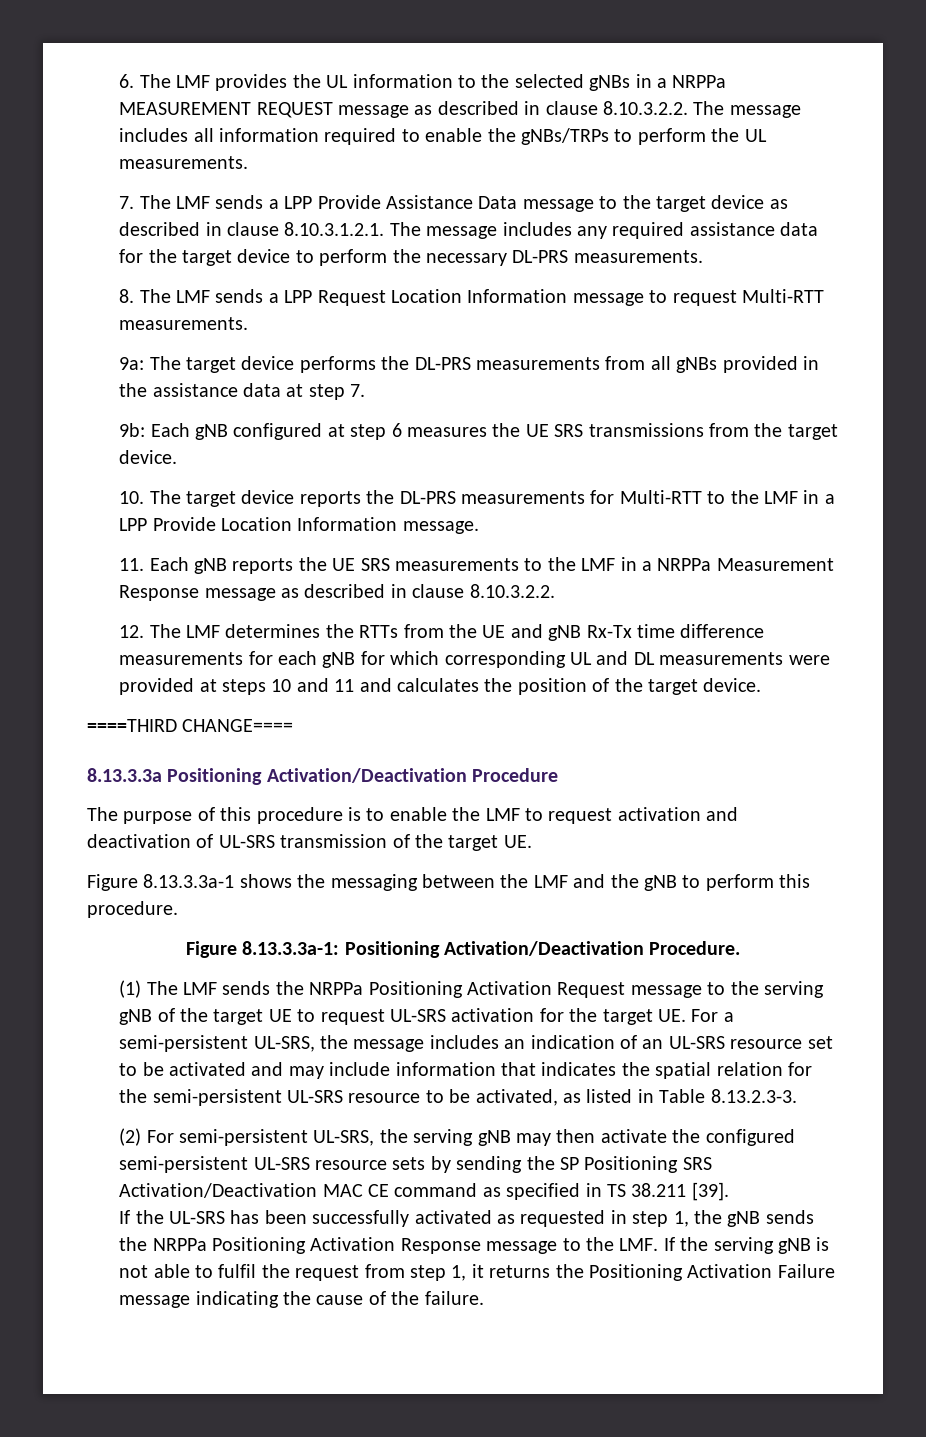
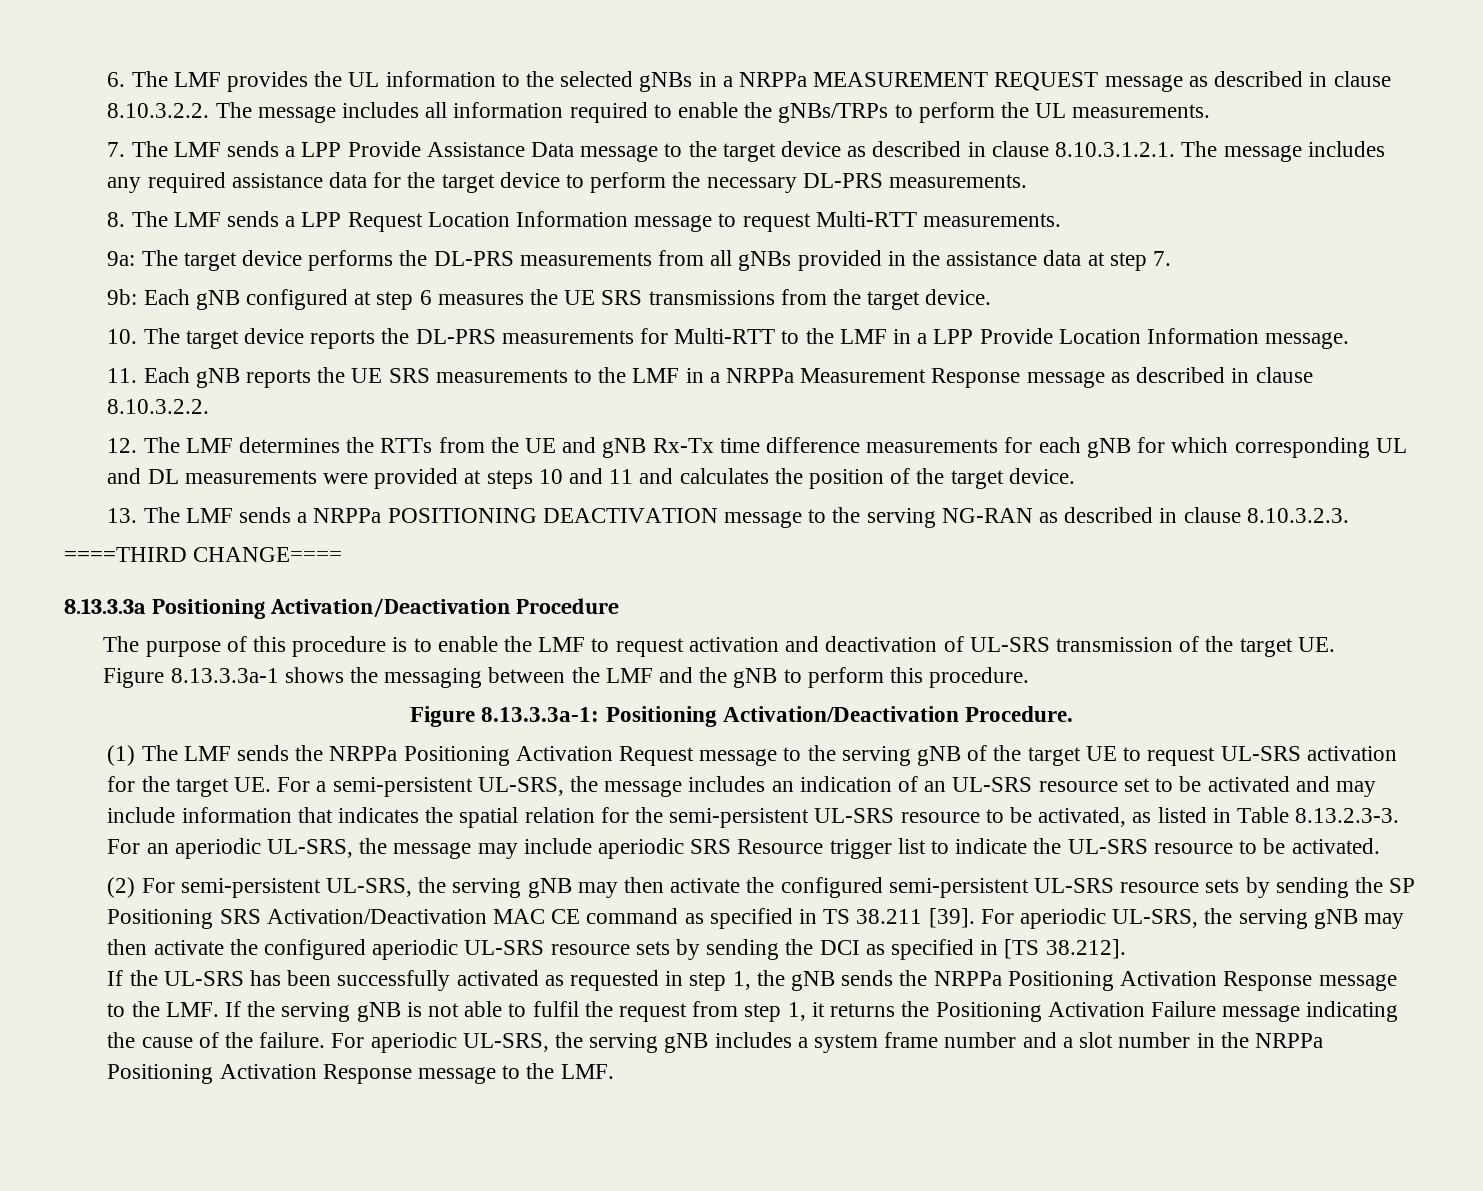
(762, 685) none -> [107,507,1349,528] // 13. The LMF sends a NRPPa POSITIONING DEACTIVATION message to the serving NG-RAN as described in clause 8.10.3.2.3.
(797, 1096) none -> [107,838,1380,859] For an aperiodic UL-SRS, the message may include aperiodic SRS Resource trigger list to indicate the UL-SRS resource to be activated.
(729, 1191) none -> [980,908,1405,929] [107,939,1126,960] For aperiodic UL-SRS, the serving gNB may then activate the configured aperiodic UL-SRS resource sets by sending the DCI as specified in [TS 38.212].
(484, 1298) none -> [331,1032,1323,1053] [107,1063,614,1084] For aperiodic UL-SRS, the serving gNB includes a system frame number and a slot number in the NRPPa Positioning Activation Response message to the LMF.

